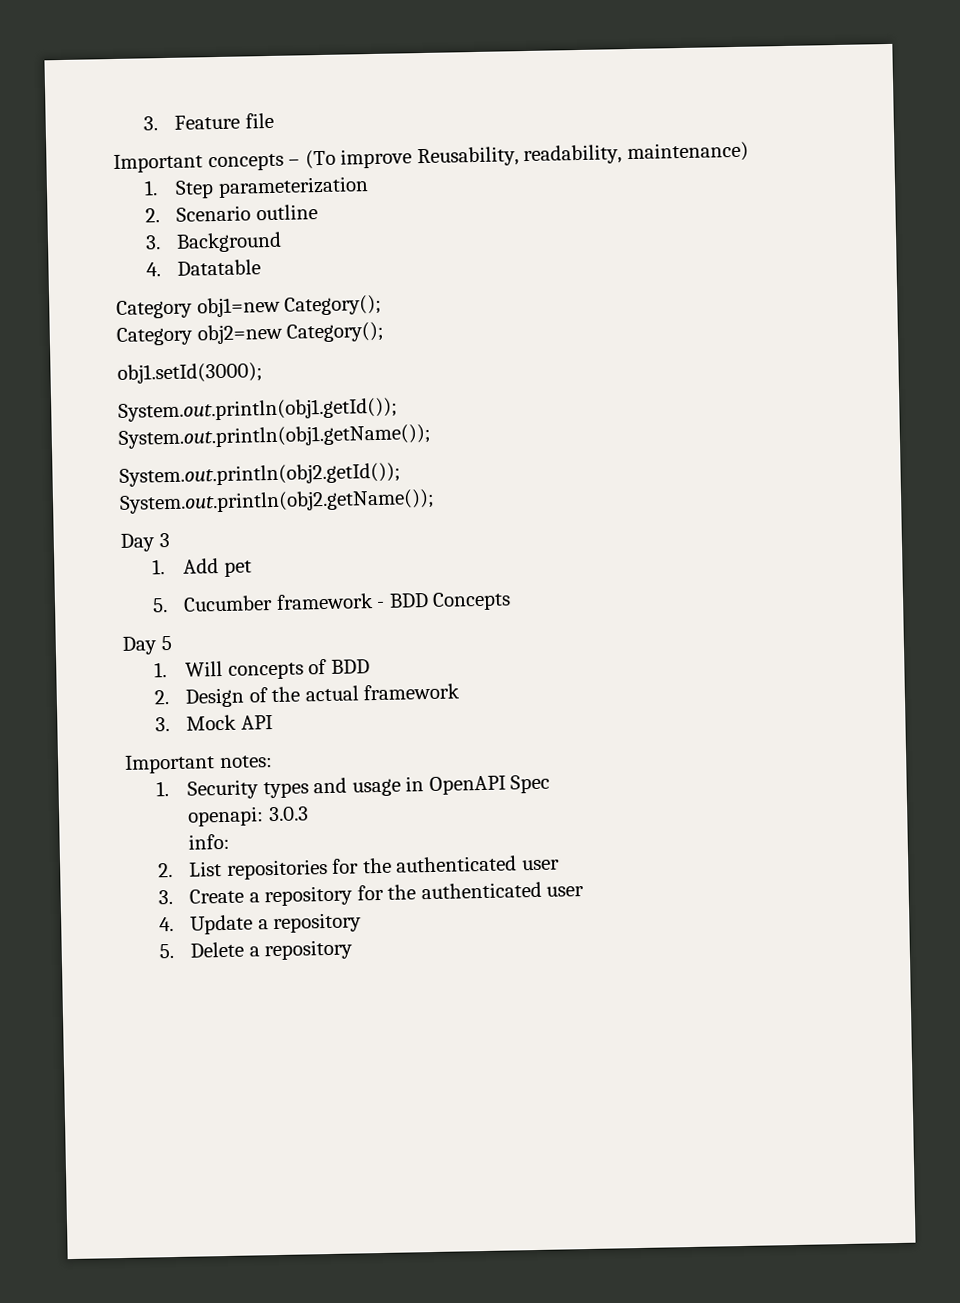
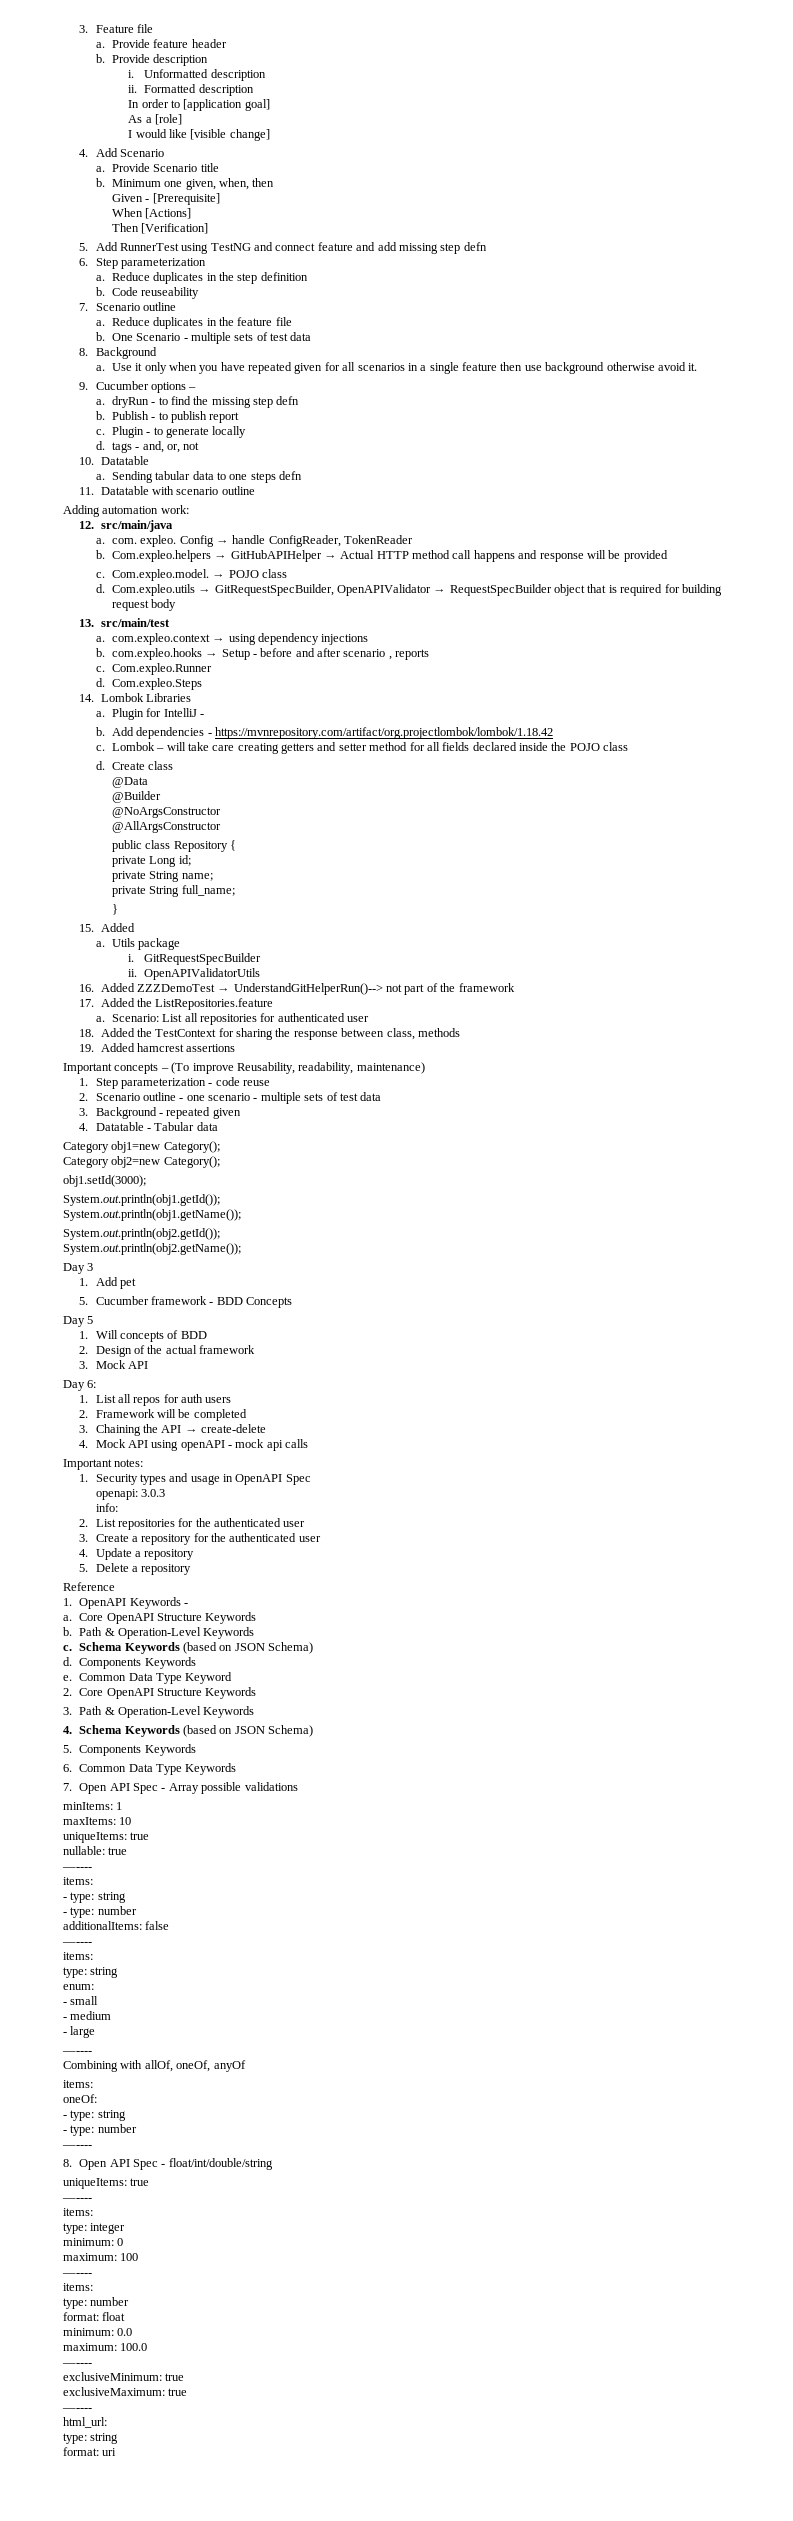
(274, 120) none -> [95,39,227,48] [95,54,209,66] [128,69,266,81] [128,84,254,96] [128,99,270,111] [128,114,182,125] [128,129,270,141] [79,148,164,157] [95,163,219,172] [95,178,275,190] [111,193,220,205] [111,208,192,219] [111,223,209,234] [79,242,487,254] [79,258,206,269] [95,272,308,284] [95,287,200,299] [79,302,176,311] [95,317,292,329] [95,332,312,344] [79,347,157,359] [95,362,698,374] [79,381,197,393] [95,396,300,408] [95,411,240,423] [95,426,247,438] [95,441,200,453] [79,456,149,465] [95,471,303,483] [79,486,255,495] [63,505,189,517] [79,520,173,532] [95,535,414,547] [95,550,668,562] [95,569,287,581] [95,584,722,596] [111,599,177,611] [79,618,170,627] [95,633,369,645] [95,648,430,660] [95,663,212,675] [95,678,202,690] [79,693,191,702] [95,708,204,720] [95,727,553,739] [95,742,629,754] [95,761,174,770] [111,777,148,788] [111,791,161,803] [111,807,221,818] [111,821,221,833] [111,840,236,852] [111,855,191,867] [111,871,213,882] [111,885,235,897] [111,904,118,915] [79,923,135,932] [95,938,181,950] [128,953,262,965] [128,968,261,980] [79,983,515,995] [79,998,274,1010] [95,1013,370,1025] [79,1028,460,1040] [79,1043,236,1052] // a. Provide feature header // b. Provide description // i. Unformatted description // ii. Formatted description // In order to [application goal] // As a [role] // I would like [visible change] // 4. Add Scenario // a. Provide Scenario title // b. Minimum one given, when, then // Given - [Prerequisite] // When [Actions] // Then [Verification] // 5. Add RunnerTest using TestNG and connect feature and add missing step defn // 6. Step parameterization // a. Reduce duplicates in the step definition // b. Code reuseability // 7. Scenario outline // a. Reduce duplicates in the feature file // b. One Scenario - multiple sets of test data // 8. Background // a. Use it only when you have repeated given for all scenarios in a single feature then use background otherwise avoid it. // 9. Cucumber options – // a. dryRun - to find the missing step defn // b. Publish - to publish report // c. Plugin - to generate locally // d. tags - and, or, not // 10. Datatable // a. Sending tabular data to one steps defn // 11. Datatable with scenario outline // Adding automation work: // 12. src/main/java // a. com. expleo. Config → handle ConfigReader, TokenReader // b. Com.expleo.helpers → GitHubAPIHelper → Actual HTTP method call happens and response will be provided // c. Com.expleo.model. → POJO class // d. Com.expleo.utils → GitRequestSpecBuilder, OpenAPIValidator → RequestSpecBuilder object that is required for building request body // 13. src/main/test // a. com.expleo.context → using dependency injections // b. com.expleo.hooks → Setup - before and after scenario , reports // c. Com.expleo.Runner // d. Com.expleo.Steps // 14. Lombok Libraries // a. Plugin for IntelliJ - // b. Add dependencies - https://mvnrepository.com/artifact/org.projectlombok/lombok/1.18.42 // c. Lombok – will take care creating getters and setter method for all fields declared inside the POJO class // d. Create class // @Data // @Builder // @NoArgsConstructor // @AllArgsConstructor // public class Repository { // private Long id; // private String name; // private String full_name; // } // 15. Added // a. Utils package // i. GitRequestSpecBuilder // ii. OpenAPIValidatorUtils // 16. Added ZZZDemoTest → UnderstandGitHelperRun()--> not part of the framework // 17. Added the ListRepositories.feature // a. Scenario: List all repositories for authenticated user // 18. Added the TestContext for sharing the response between class, methods // 19. Added hamcrest assertions
(369, 187) none -> [208,1077,271,1086] - code reuse
(318, 212) none -> [179,1092,382,1104] - one scenario - multiple sets of test data
(283, 242) none -> [158,1107,241,1119] - repeated given
(262, 267) none -> [146,1122,218,1131] - Tabular data
(273, 722) none -> [63,1380,97,1391] [79,1394,232,1406] [79,1409,247,1421] [79,1424,267,1436] [79,1439,309,1451] // Day 6: // 1. List all repos for auth users // 2. Framework will be completed // 3. Chaining the API → create-delete // 4. Mock API using openAPI - mock api calls
(354, 950) none -> [63,1582,115,1591] [63,1597,189,1609] [63,1612,257,1624] [63,1627,255,1639] [63,1642,314,1654] [63,1657,196,1669] [63,1672,233,1684] [63,1687,257,1699] [63,1706,255,1718] [63,1725,314,1737] [63,1744,196,1756] [63,1763,237,1775] [63,1782,298,1794] [63,1802,123,1810] [63,1817,132,1825] [63,1832,150,1843] [63,1846,128,1855] [62,1867,92,1870] [63,1877,93,1885] [63,1892,126,1903] [63,1906,137,1918] [63,1921,170,1930] [62,1942,92,1945] [63,1952,93,1960] [63,1967,119,1978] [63,1984,94,1990] [63,1996,99,2005] [63,2011,112,2020] [63,2026,96,2038] [62,2051,92,2054] [63,2060,246,2072] [63,2080,93,2088] [63,2094,97,2103] [63,2110,126,2121] [63,2124,137,2136] [62,2145,92,2148] [63,2158,273,2170] [63,2178,150,2189] [62,2198,92,2201] [63,2208,93,2216] [63,2223,126,2234] [63,2238,124,2246] [63,2253,139,2261] [62,2273,92,2276] [63,2283,93,2291] [63,2297,130,2309] [63,2312,126,2321] [63,2328,133,2336] [63,2343,148,2351] [62,2363,92,2366] [63,2372,185,2381] [63,2387,188,2396] [62,2408,92,2411] [63,2417,107,2428] [63,2433,119,2444] [63,2447,117,2456] // Reference // 1. OpenAPI Keywords - // a. Core OpenAPI Structure Keywords // b. Path & Operation-Level Keywords // c. Schema Keywords (based on JSON Schema) // d. Components Keywords // e. Common Data Type Keyword // 2. Core OpenAPI Structure Keywords // 3. Path & Operation-Level Keywords // 4. Schema Keywords (based on JSON Schema) // 5. Components Keywords // 6. Common Data Type Keywords // 7. Open API Spec - Array possible validations // minItems: 1 // maxItems: 10 // uniqueItems: true // nullable: true // —---- // items: // - type: string // - type: number // additionalItems: false // —---- // items: // type: string // enum: // - small // - medium // - large // —---- // Combining with allOf, oneOf, anyOf // items: // oneOf: // - type: string // - type: number // —---- // 8. Open API Spec - float/int/double/string // uniqueItems: true // —---- // items: // type: integer // minimum: 0 // maximum: 100 // —---- // items: // type: number // format: float // minimum: 0.0 // maximum: 100.0 // —---- // exclusiveMinimum: true // exclusiveMaximum: true // —---- // html_url: // type: string // format: uri

